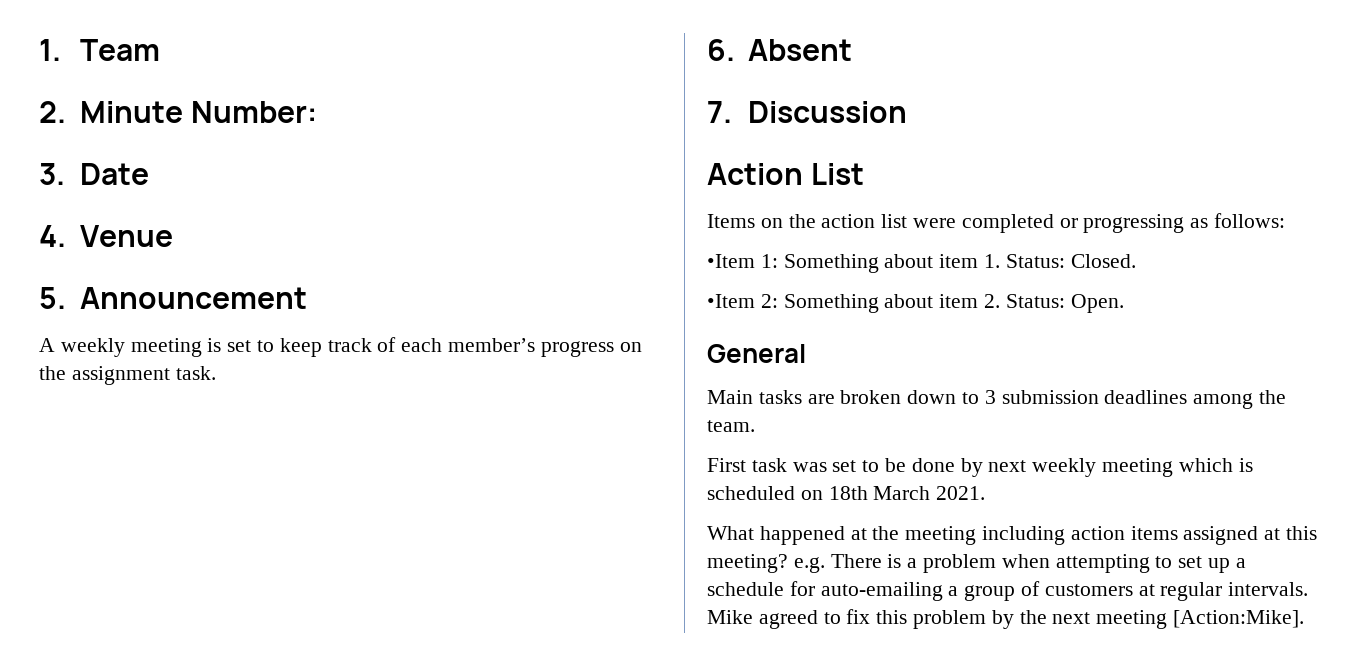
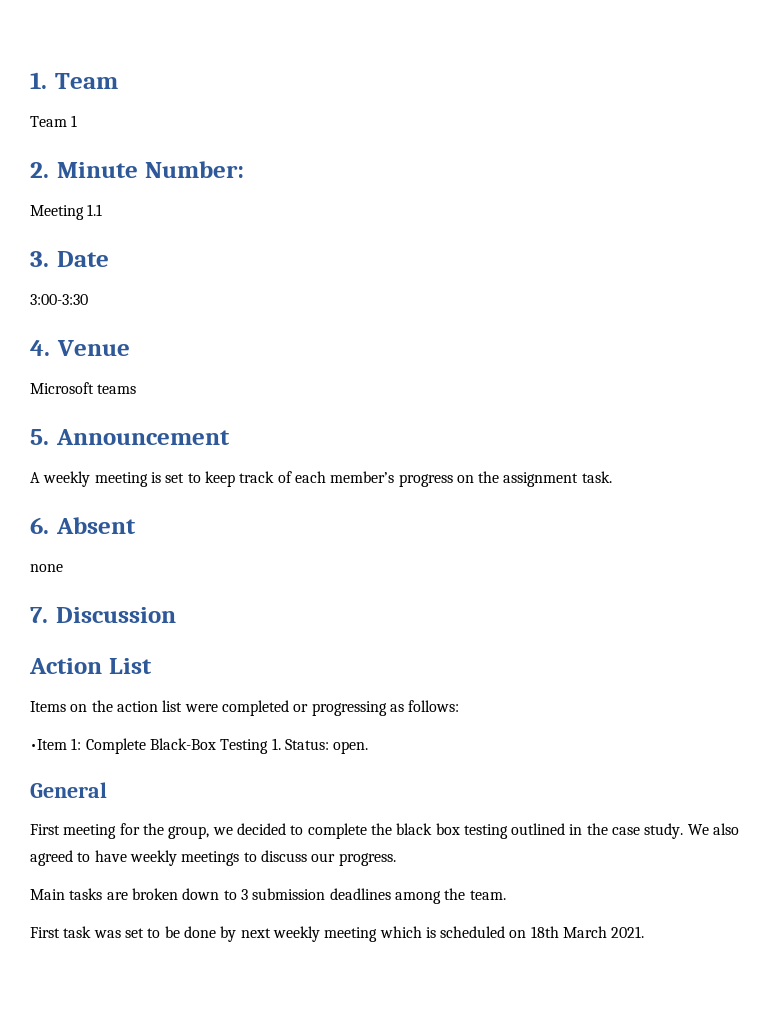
(161, 50) none -> [30,115,78,127] // Team 1
(318, 112) none -> [30,204,103,220] // Meeting 1.1
(150, 174) none -> [30,294,88,305] // 3:00-3:30
(174, 236) none -> [30,382,137,394] // Microsoft teams
(853, 50) none -> [30,564,63,572] // none
[783,254,1136,273] [707,294,1124,313] [707,344,806,363] Something about item 1. Status: Closed. // •Item 2: Something about item 2. Status: Open. // General -> [85,738,369,754] [30,782,107,798] [30,823,740,839] [30,850,396,866] Complete Black-Box Testing 1. Status: open. // General // First meeting for the group, we decided to complete the black box testing outlined in the case study. We also agreed to have weekly meetings to discuss our progress.
[707,526,1318,545] [707,554,1246,573] [707,581,1309,601] [707,609,1305,629] // What happened at the meeting including action items assigned at this meeting? e.g. There is a problem when attempting to set up a schedule for auto-emailing a group of customers at regular intervals. Mike agreed to fix this problem by the next meeting [Action:Mike]. -> (645, 932) none

